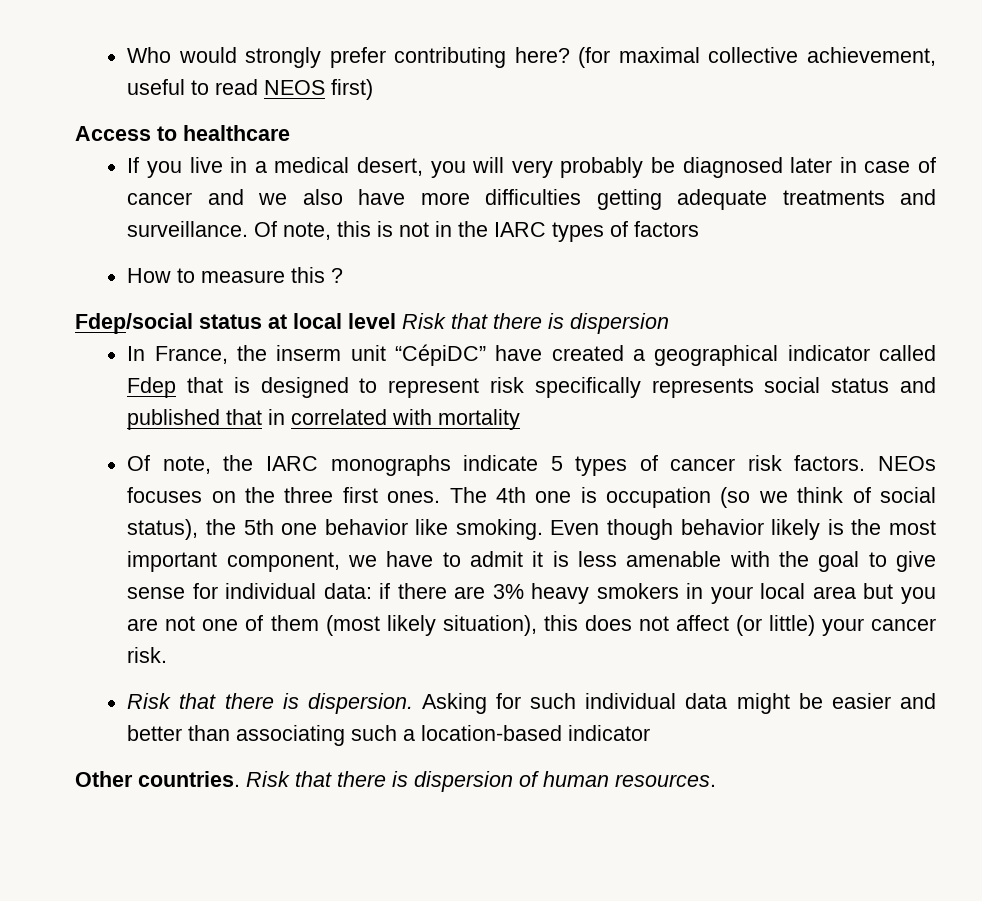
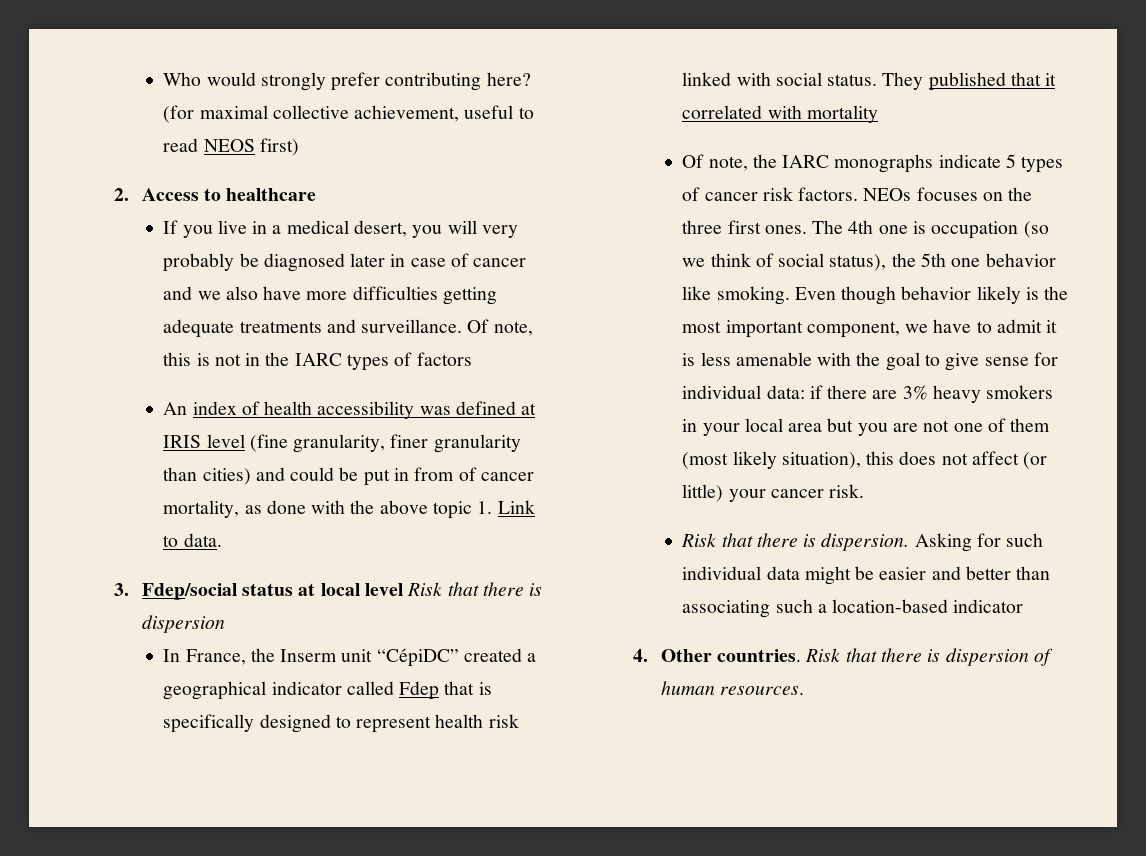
(374, 89) none -> [114,188,130,201] 2.
[127,267,344,283] How to measure this ? // -> [163,401,537,419] [163,434,521,453] [163,467,534,486] [163,500,535,519] [163,533,222,547] [114,583,130,596] An index of health accessibility was defined at IRIS level (fine granularity, finer granularity than cities) and could be put in from of cancer mortality, as done with the above topic 1. Link to data. // 3.
[276,345,342,361] inserm -> [280,649,338,662] Inserm
[495,345,543,361] have -> (459, 657) none
(250, 385) none -> [163,714,255,733] specifically
[490,377,936,398] risk specifically represents social status and -> [435,714,519,728] [682,72,924,90] health risk linked with social status. They
[268,409,286,425] in -> [1045,73,1057,86] it
(651, 733) none -> [633,649,649,662] 4.

